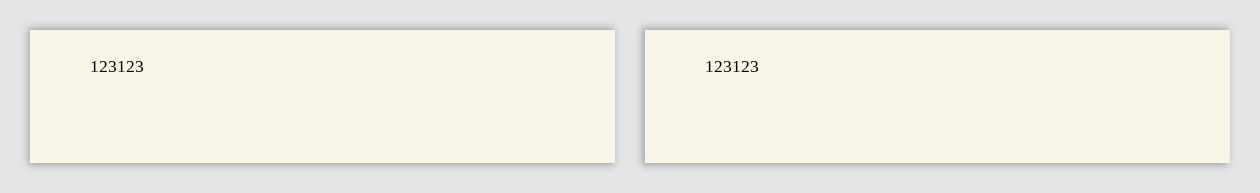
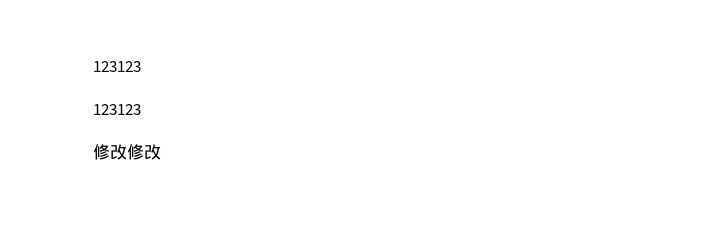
(759, 66) none -> [93,144,161,160] // 修改修改

